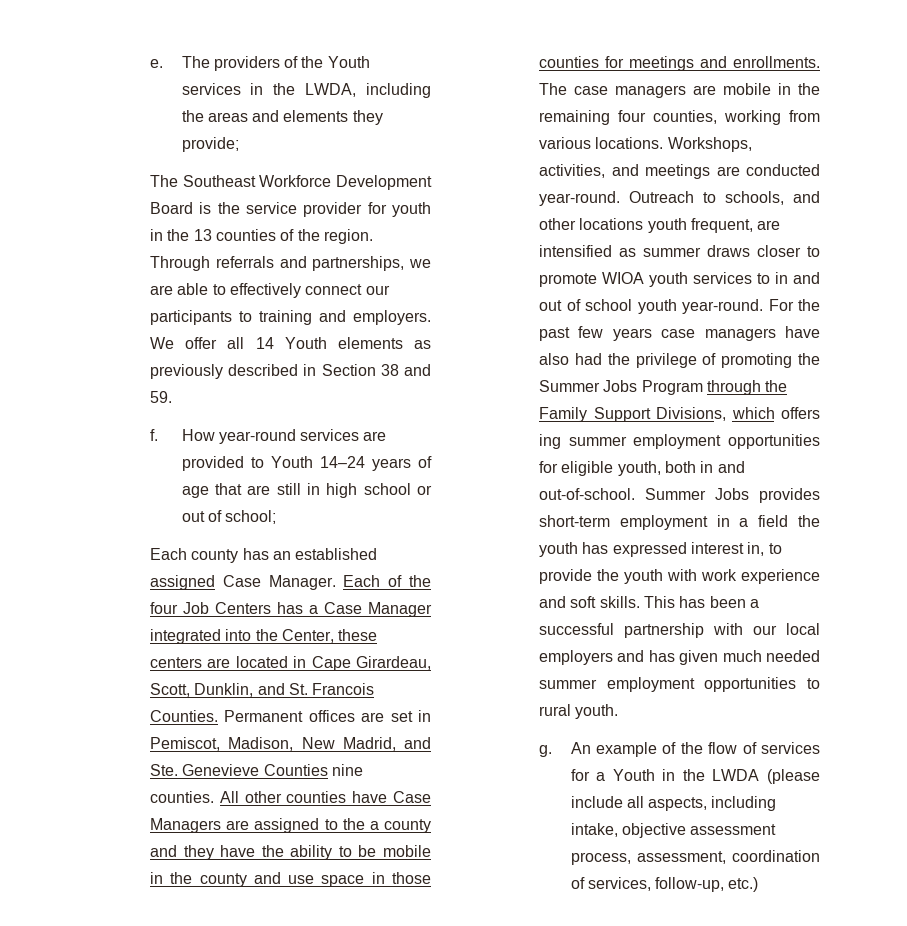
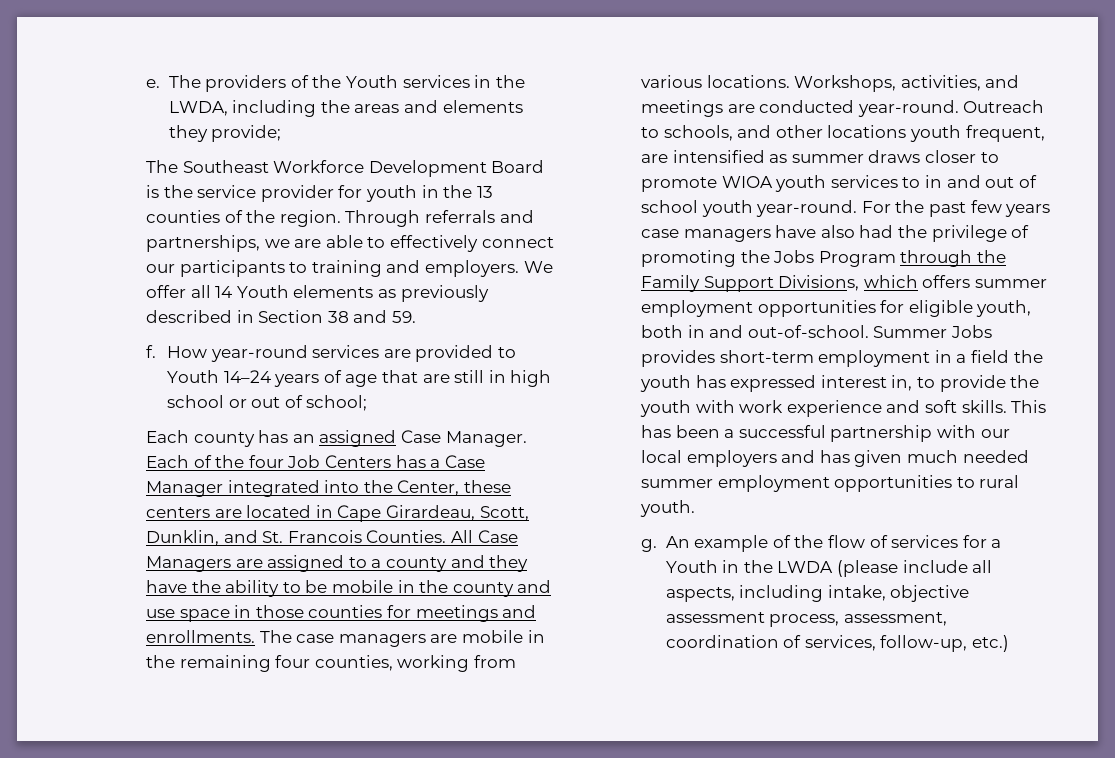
[295,548,378,560] established -> (315, 438) none
[224,710,431,722] [149,737,432,751] [149,764,363,776] [149,791,388,803] Permanent offices are set in Pemiscot, Madison, New Madrid, and Ste. Genevieve Counties nine counties. All other counties have -> [451,530,474,543] All
[342,818,365,830] the -> (367, 562) none
[538,380,600,392] Summer -> (770, 256) none
[538,434,561,449] ing -> (971, 281) none

